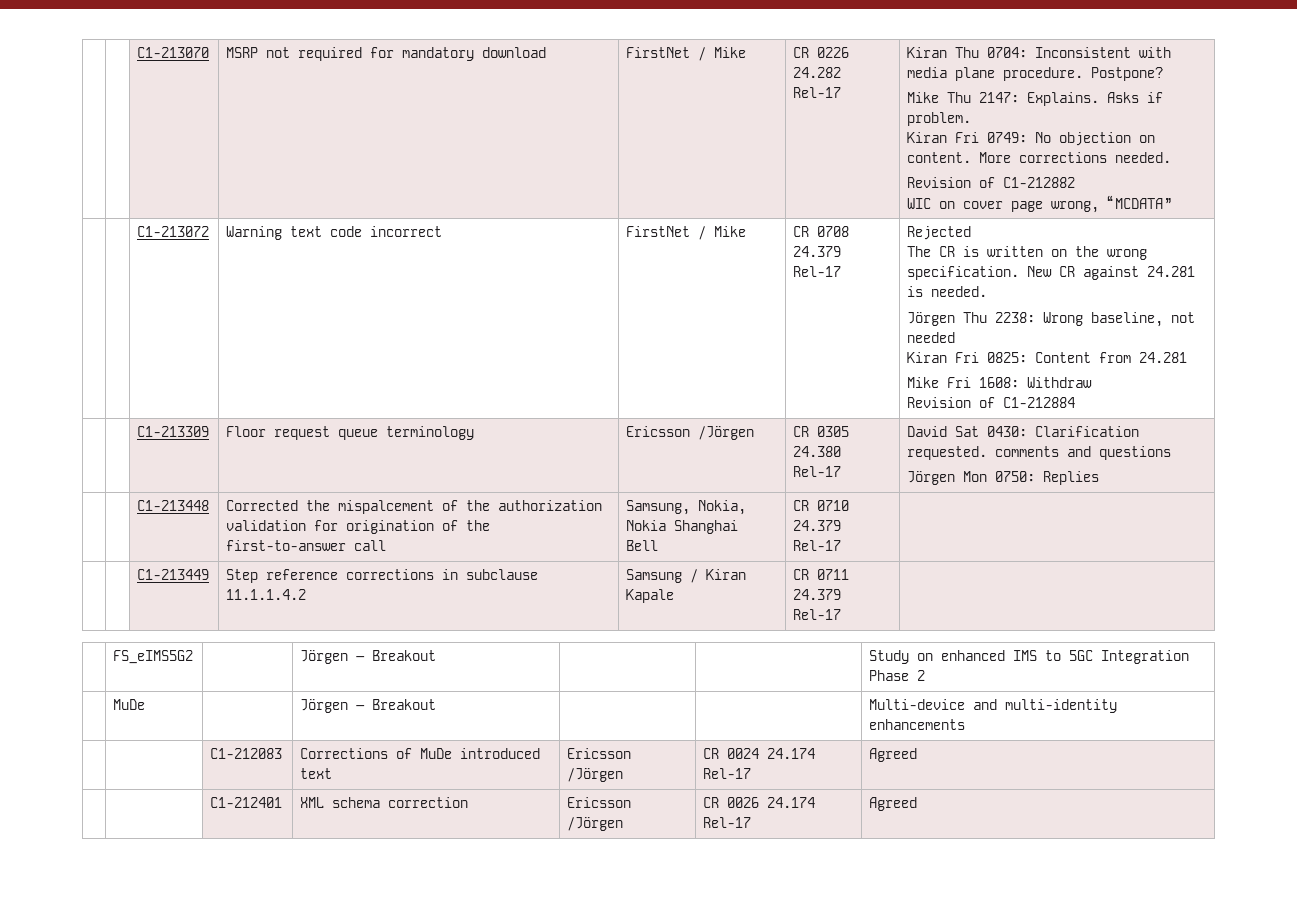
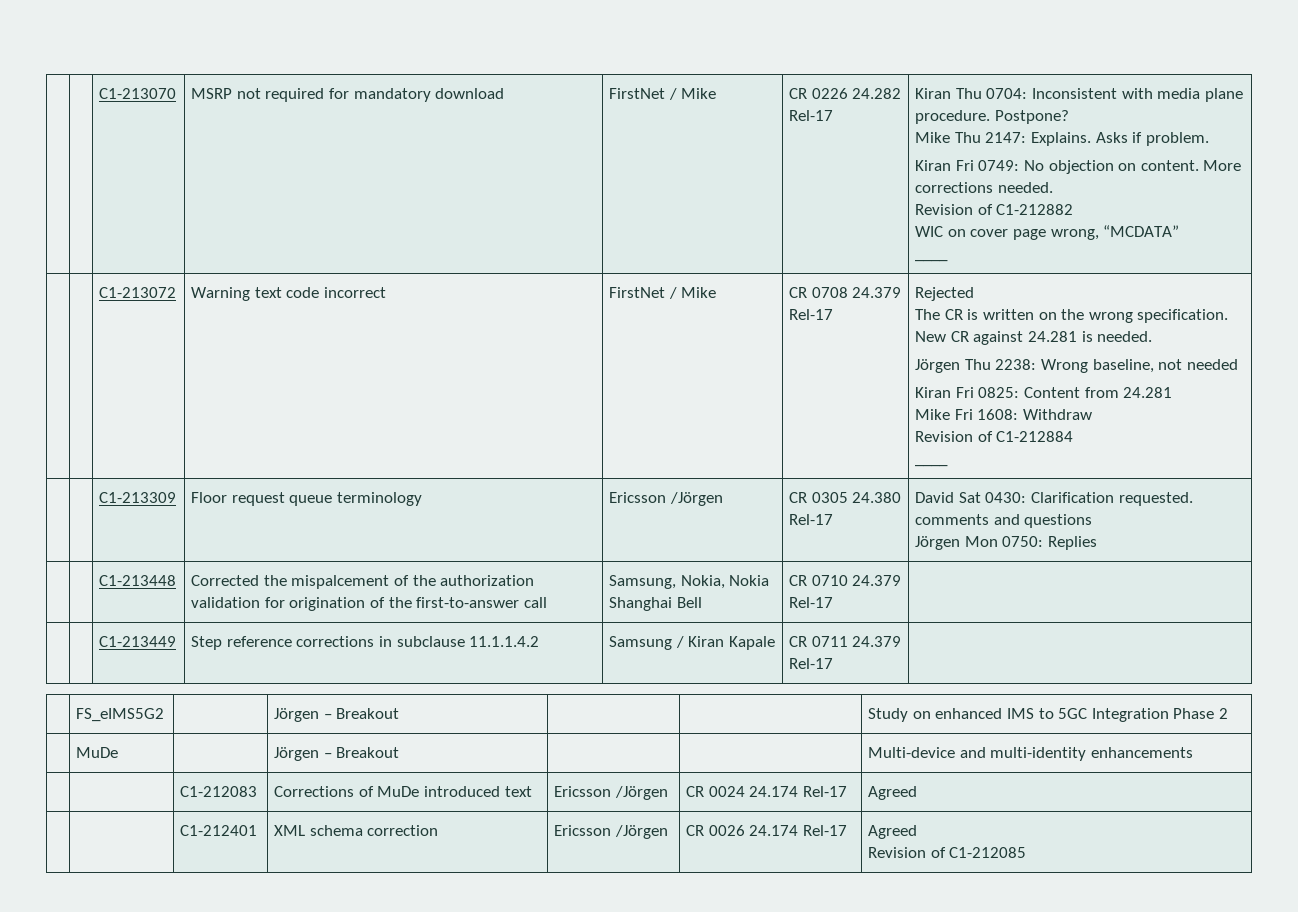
(1172, 202) none -> [915,259,949,262] // ____
(1076, 402) none -> [915,464,949,467] // ____
(918, 804) none -> [868,847,1027,858] // Revision of C1-212085

